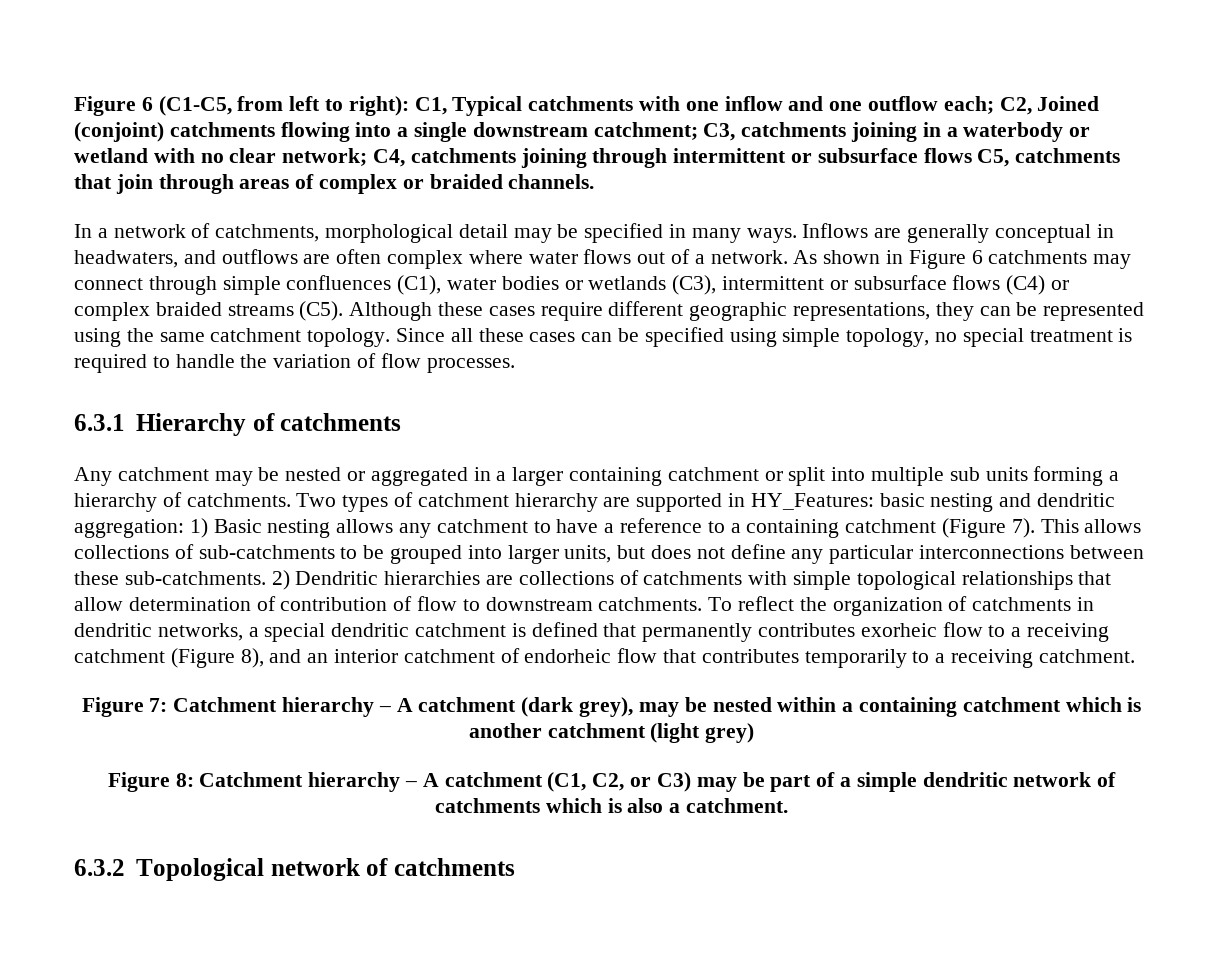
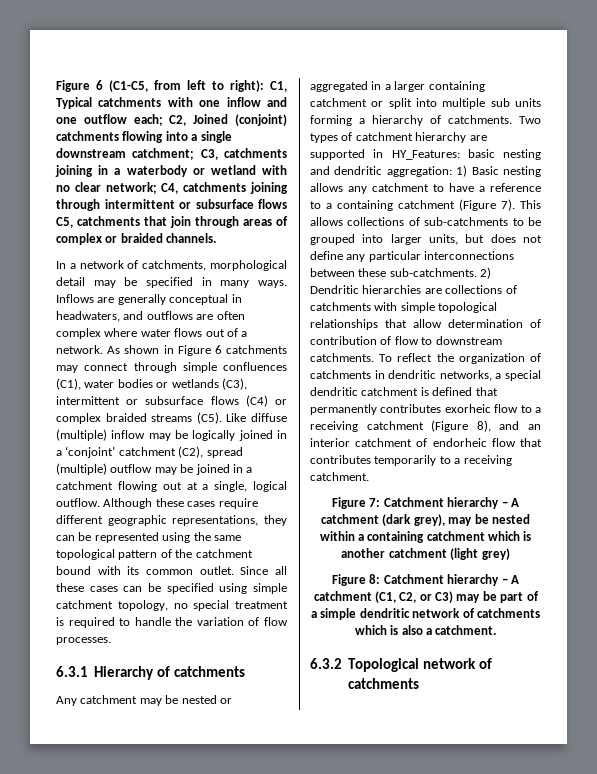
(344, 311) none -> [226,413,287,422] [56,429,287,441] [56,446,243,458] [56,463,253,475] [56,481,287,492] [56,498,100,507] Like diffuse (multiple) inflow may be logically joined in a ‘conjoint’ catchment (C2), spread (multiple) outflow may be joined in a catchment flowing out at a single, logical outflow.
[210,328,391,347] catchment topology. -> [56,549,253,560] [56,566,234,575] topological pattern of the catchment bound with its common outlet.
(841, 337) none -> [56,600,113,609] catchment

